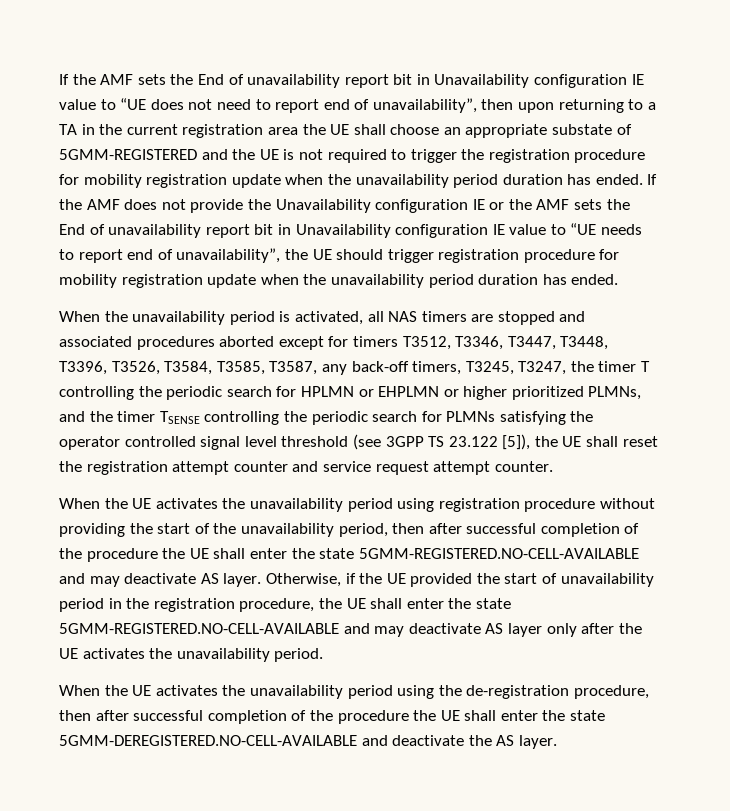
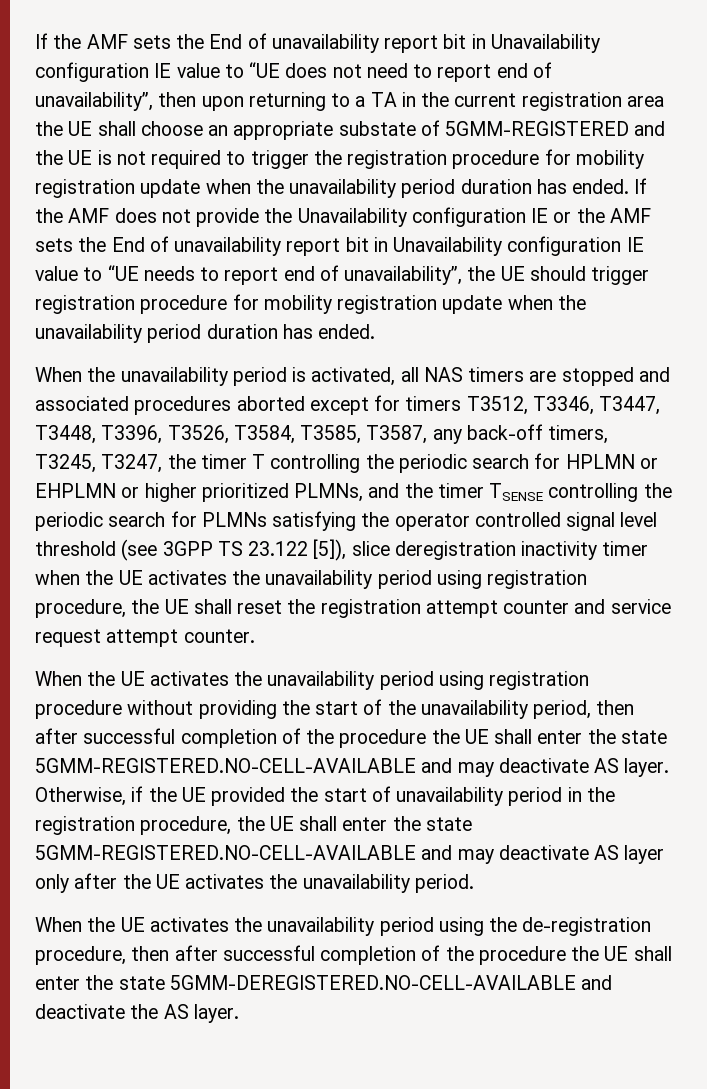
(531, 442) none -> [351,541,649,560] [35,570,588,589] [35,599,126,618] slice deregistration inactivity timer when the UE activates the unavailability period using registration procedure,

